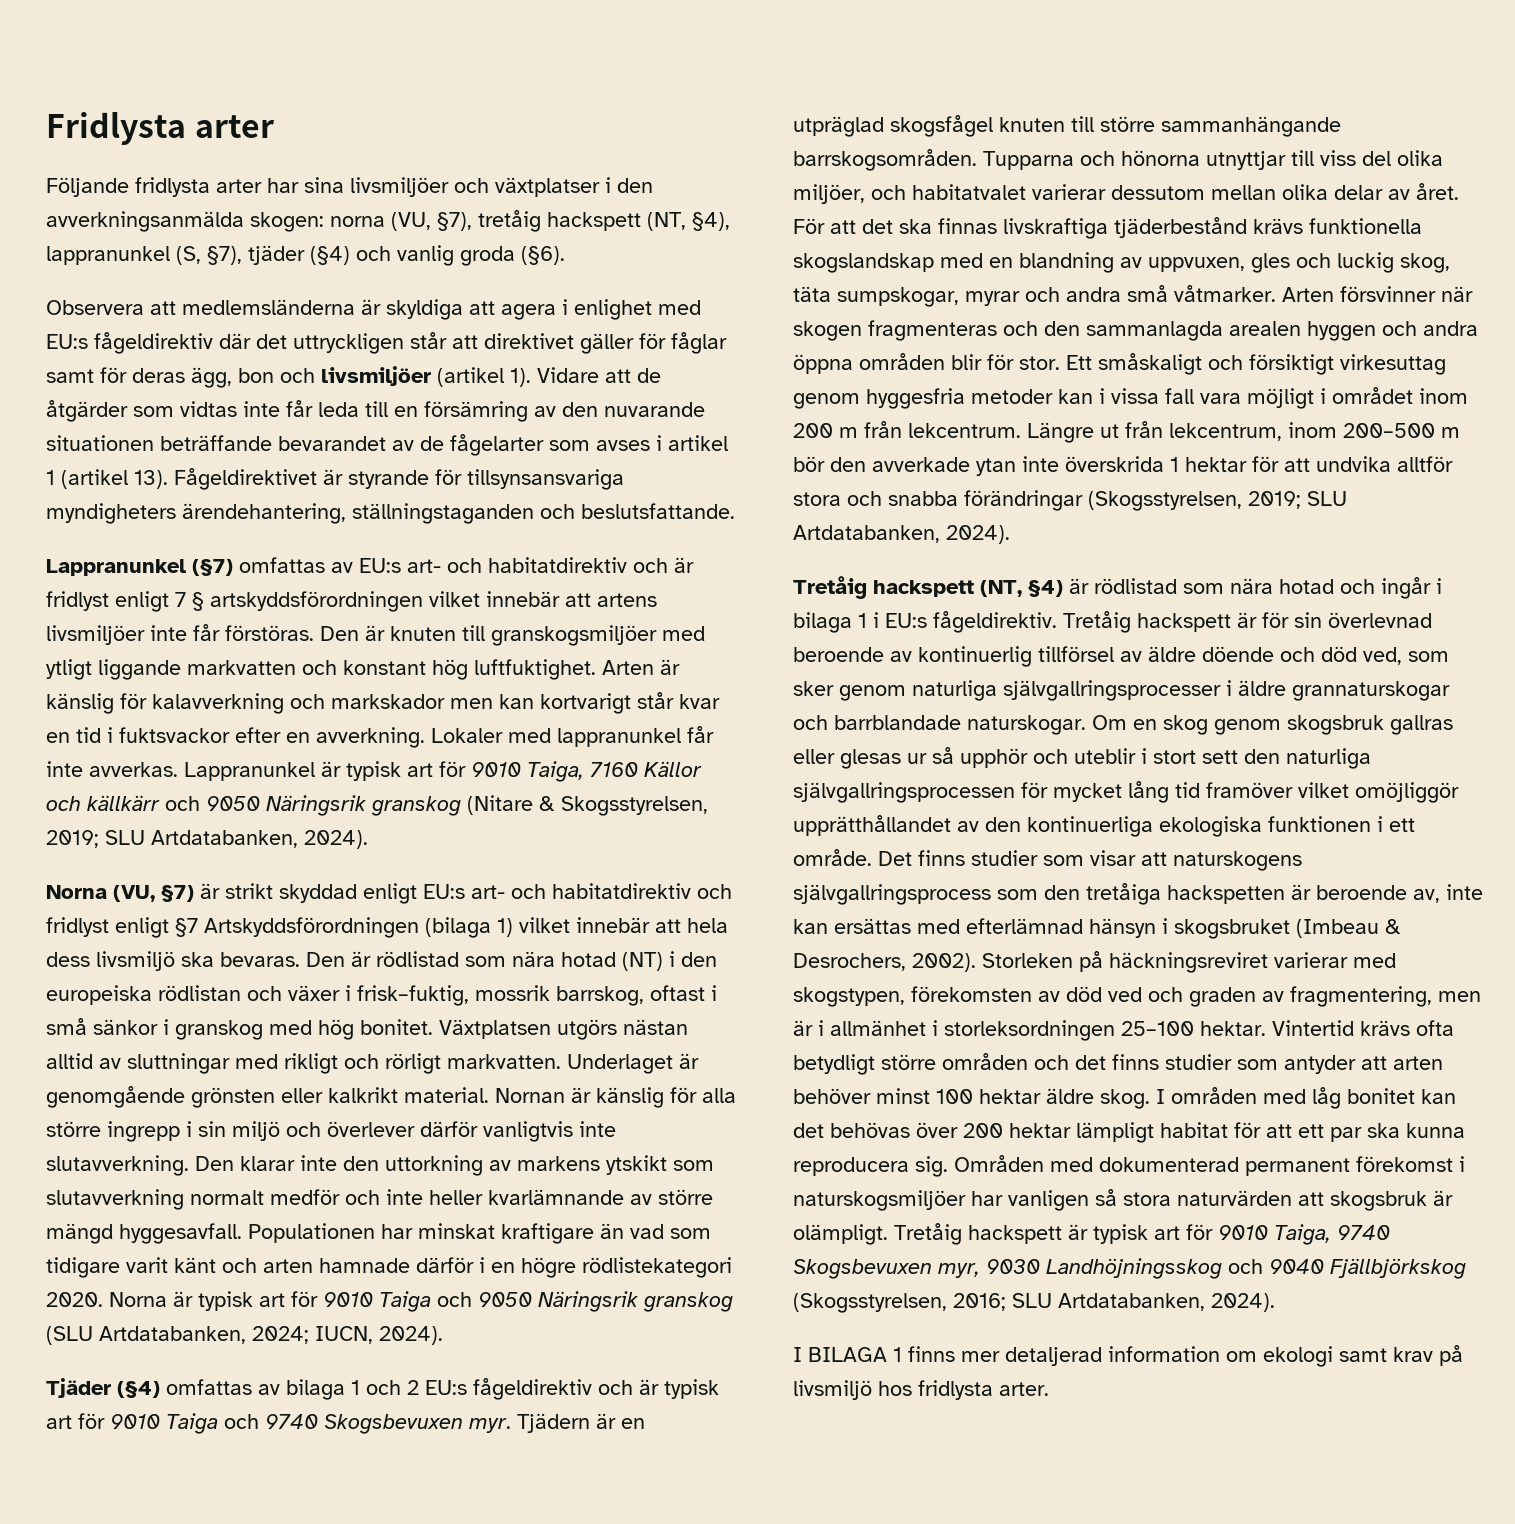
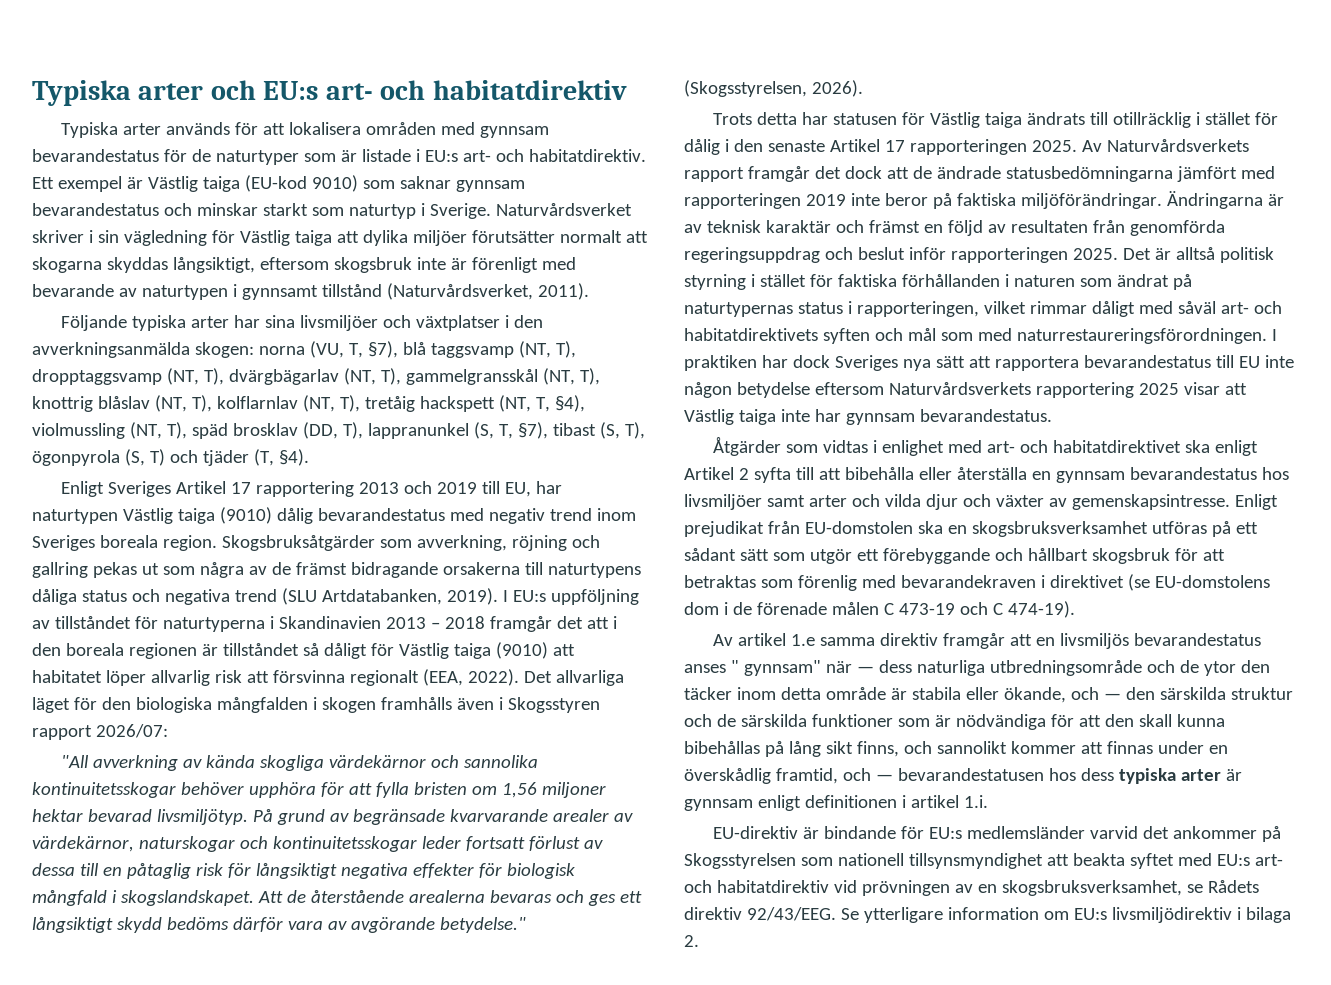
[46,112,274,145] Fridlysta arter -> [32,80,627,106] [61,122,549,138] [32,149,646,165] [32,175,525,192] [32,203,632,219] [32,230,648,246] [32,257,576,273] [32,283,589,300] Typiska arter och EU:s art- och habitatdirektiv // Typiska arter används för att lokalisera områden med gynnsam bevarandestatus för de naturtyper som är listade i EU:s art- och habitatdirektiv. Ett exempel är Västlig taiga (EU-kod 9010) som saknar gynnsam bevarandestatus och minskar starkt som naturtyp i Sverige. Naturvårdsverket skriver i sin vägledning för Västlig taiga att dylika miljöer förutsätter normalt att skogarna skyddas långsiktigt, eftersom skogsbruk inte är förenligt med bevarande av naturtypen i gynnsamt tillstånd (Naturvårdsverket, 2011).
[135,177,210,197] fridlysta -> [132,315,187,331] typiska
[437,210,730,232] [46,245,565,266] [46,299,701,320] [46,332,727,354] [46,366,661,388] [46,400,705,422] [46,434,728,456] [46,468,624,490] [46,503,735,524] [46,557,694,576] [46,591,657,612] [46,624,705,646] [46,659,680,680] [46,692,720,714] [46,726,714,748] [46,761,702,782] [46,795,708,816] [46,830,368,849] [46,883,732,904] [46,917,728,938] [46,951,717,971] [46,985,717,1006] [46,1018,688,1040] [46,1053,699,1074] [46,1086,736,1108] [46,1121,616,1142] [46,1155,714,1176] [46,1189,713,1210] [46,1223,711,1244] [46,1257,732,1278] [46,1291,733,1312] [46,1326,443,1345] [46,1378,719,1400] [46,1413,645,1434] [793,115,1341,137] [793,149,1443,171] [793,183,1459,204] [793,217,1422,239] [793,252,1450,273] [793,285,1473,307] [793,320,1478,341] [793,353,1446,375] [793,387,1468,409] [793,421,1460,443] [793,456,1453,476] [793,490,1347,511] [793,525,1010,544] [793,576,1442,599] [793,611,1432,633] [793,646,1449,667] [793,680,1450,701] [793,715,1453,735] [793,747,1371,769] [793,781,1459,803] [793,815,1415,837] [793,849,1302,871] [793,883,1483,905] [793,918,1401,939] [793,951,1396,973] [793,986,1481,1007] [793,1020,1454,1041] [793,1053,1443,1075] [793,1087,1456,1109] [793,1122,1465,1143] [793,1155,1465,1177] [793,1189,1453,1211] [793,1223,1390,1245] [793,1258,1466,1279] [793,1293,1275,1313] [793,1345,1463,1367] [793,1380,1049,1400] §7), tretåig hackspett (NT, §4), lappranunkel (S, §7), tjäder (§4) och vanlig groda (§6). // Observera att medlemsländerna är skyldiga att agera i enlighet med EU:s fågeldirektiv där det uttryckligen står att direktivet gäller för fåglar samt för deras ägg, bon och livsmiljöer (artikel 1). Vidare att de åtgärder som vidtas inte får leda till en försämring av den nuvarande situationen beträffande bevarandet av de fågelarter som avses i artikel 1 (artikel 13). Fågeldirektivet är styrande för tillsynsansvariga myndigheters ärendehantering, ställningstaganden och beslutsfattande. // Lappranunkel (§7) omfattas av EU:s art- och habitatdirektiv och är fridlyst enligt 7 § artskyddsförordningen vilket innebär att artens livsmiljöer inte får förstöras. Den är knuten till granskogsmiljöer med ytligt liggande markvatten och konstant hög luftfuktighet. Arten är känslig för kalavverkning och markskador men kan kortvarigt står kvar en tid i fuktsvackor efter en avverkning. Lokaler med lappranunkel får inte avverkas. Lappranunkel är typisk art för 9010 Taiga, 7160 Källor och källkärr och 9050 Näringsrik granskog (Nitare & Skogsstyrelsen, 2019; SLU Artdatabanken, 2024). // Norna (VU, §7) är strikt skyddad enligt EU:s art- och habitatdirektiv och fridlyst enligt §7 Artskyddsförordningen (bilaga 1) vilket innebär att hela dess livsmiljö ska bevaras. Den är rödlistad som nära hotad (NT) i den europeiska rödlistan och växer i frisk–fuktig, mossrik barrskog, oftast i små sänkor i granskog med hög bonitet. Växtplatsen utgörs nästan alltid av sluttningar med rikligt och rörligt markvatten. Underlaget är genomgående grönsten eller kalkrikt material. Nornan är känslig för alla större ingrepp i sin miljö och överlever därför vanligtvis inte slutavverkning. Den klarar inte den uttorkning av markens ytskikt som slutavverkning normalt medför och inte heller kvarlämnande av större mängd hyggesavfall. Populationen har minskat kraftigare än vad som tidigare varit känt och arten hamnade därför i en högre rödlistekategori 2020. Norna är typisk art för 9010 Taiga och 9050 Näringsrik granskog (SLU Artdatabanken, 2024; IUCN, 2024). // Tjäder (§4) omfattas av bilaga 1 och 2 EU:s fågeldirektiv och är typisk art för 9010 Taiga och 9740 Skogsbevuxen myr. Tjädern är en utpräglad skogsfågel knuten till större sammanhängande barrskogsområden. Tupparna och hönorna utnyttjar till viss del olika miljöer, och habitatvalet varierar dessutom mellan olika delar av året. För att det ska finnas livskraftiga tjäderbestånd krävs funktionella skogslandskap med en blandning av uppvuxen, gles och luckig skog, täta sumpskogar, myrar och andra små våtmarker. Arten försvinner när skogen fragmenteras och den sammanlagda arealen hyggen och andra öppna områden blir för stor. Ett småskaligt och försiktigt virkesuttag genom hyggesfria metoder kan i vissa fall vara möjligt i området inom 200 m från lekcentrum. Längre ut från lekcentrum, inom 200–500 m bör den avverkade ytan inte överskrida 1 hektar för att undvika alltför stora och snabba förändringar (Skogsstyrelsen, 2019; SLU Artdatabanken, 2024). // Tretåig hackspett (NT, §4) är rödlistad som nära hotad och ingår i bilaga 1 i EU:s fågeldirektiv. Tretåig hackspett är för sin överlevnad beroende av kontinuerlig tillförsel av äldre döende och död ved, som sker genom naturliga självgallringsprocesser i äldre grannaturskogar och barrblandade naturskogar. Om en skog genom skogsbruk gallras eller glesas ur så upphör och uteblir i stort sett den naturliga självgallringsprocessen för mycket lång tid framöver vilket omöjliggör upprätthållandet av den kontinuerliga ekologiska funktionen i ett område. Det finns studier som visar att naturskogens självgallringsprocess som den tretåiga hackspetten är beroende av, inte kan ersättas med efterlämnad hänsyn i skogsbruket (Imbeau & Desrochers, 2002). Storleken på häckningsreviret varierar med skogstypen, förekomsten av död ved och graden av fragmentering, men är i allmänhet i storleksordningen 25–100 hektar. Vintertid krävs ofta betydligt större områden och det finns studier som antyder att arten behöver minst 100 hektar äldre skog. I områden med låg bonitet kan det behövas över 200 hektar lämpligt habitat för att ett par ska kunna reproducera sig. Områden med dokumenterad permanent förekomst i naturskogsmiljöer har vanligen så stora naturvärden att skogsbruk är olämpligt. Tretåig hackspett är typisk art för 9010 Taiga, 9740 Skogsbevuxen myr, 9030 Landhöjningsskog och 9040 Fjällbjörkskog (Skogsstyrelsen, 2016; SLU Artdatabanken, 2024). // I BILAGA 1 finns mer detaljerad information om ekologi samt krav på livsmiljö hos fridlysta arter. -> [348,341,576,358] [32,368,600,385] [32,395,585,412] [32,422,645,439] [32,449,309,466] [61,481,562,497] [32,507,636,524] [32,535,600,551] [32,562,641,578] [32,588,639,605] [32,616,617,632] [32,642,575,659] [32,669,624,686] [32,697,600,713] [32,724,168,740] [61,755,538,771] [32,782,606,798] [32,809,633,825] [32,836,603,852] [32,863,575,879] [32,890,642,906] [32,917,526,933] [684,80,863,97] [713,112,1278,128] [684,139,1249,155] [684,166,1275,182] [684,191,1284,209] [684,220,1225,236] [684,247,1274,263] [684,274,1192,290] [684,301,1282,317] [684,328,1277,344] [684,355,1294,371] [684,382,1247,398] [684,409,1052,425] [713,436,1258,456] [684,467,1289,483] [684,494,1278,510] [684,521,1258,537] [684,548,1225,564] [684,574,1270,591] [684,601,1075,618] [713,633,1261,649] [684,660,1270,676] [684,687,1293,703] [684,714,1225,730] [684,741,1228,757] [684,768,1242,784] [684,795,988,811] [713,826,1281,842] [684,853,1283,869] [684,880,1259,896] [684,907,1291,923] [684,935,699,947] T, §7), blå taggsvamp (NT, T), dropptaggsvamp (NT, T), dvärgbägarlav (NT, T), gammelgransskål (NT, T), knottrig blåslav (NT, T), kolflarnlav (NT, T), tretåig hackspett (NT, T, §4), violmussling (NT, T), späd brosklav (DD, T), lappranunkel (S, T, §7), tibast (S, T), ögonpyrola (S, T) och tjäder (T, §4). // Enligt Sveriges Artikel 17 rapportering 2013 och 2019 till EU, har naturtypen Västlig taiga (9010) dålig bevarandestatus med negativ trend inom Sveriges boreala region. Skogsbruksåtgärder som avverkning, röjning och gallring pekas ut som några av de främst bidragande orsakerna till naturtypens dåliga status och negativa trend (SLU Artdatabanken, 2019). I EU:s uppföljning av tillståndet för naturtyperna i Skandinavien 2013 – 2018 framgår det att i den boreala regionen är tillståndet så dåligt för Västlig taiga (9010) att habitatet löper allvarlig risk att försvinna regionalt (EEA, 2022). Det allvarliga läget för den biologiska mångfalden i skogen framhålls även i Skogsstyren rapport 2026/07: // "All avverkning av kända skogliga värdekärnor och sannolika kontinuitetsskogar behöver upphöra för att fylla bristen om 1,56 miljoner hektar bevarad livsmiljötyp. På grund av begränsade kvarvarande arealer av värdekärnor, naturskogar och kontinuitetsskogar leder fortsatt förlust av dessa till en påtaglig risk för långsiktigt negativa effekter för biologisk mångfald i skogslandskapet. Att de återstående arealerna bevaras och ges ett långsiktigt skydd bedöms därför vara av avgörande betydelse." (Skogsstyrelsen, 2026). // Trots detta har statusen för Västlig taiga ändrats till otillräcklig i stället för dålig i den senaste Artikel 17 rapporteringen 2025. Av Naturvårdsverkets rapport framgår det dock att de ändrade statusbedömningarna jämfört med rapporteringen 2019 inte beror på faktiska miljöförändringar. Ändringarna är av teknisk karaktär och främst en följd av resultaten från genomförda regeringsuppdrag och beslut inför rapporteringen 2025. Det är alltså politisk styrning i stället för faktiska förhållanden i naturen som ändrat på naturtypernas status i rapporteringen, vilket rimmar dåligt med såväl art- och habitatdirektivets syften och mål som med naturrestaureringsförordningen. I praktiken har dock Sveriges nya sätt att rapportera bevarandestatus till EU inte någon betydelse eftersom Naturvårdsverkets rapportering 2025 visar att Västlig taiga inte har gynnsam bevarandestatus. // Åtgärder som vidtas i enlighet med art- och habitatdirektivet ska enligt Artikel 2 syfta till att bibehålla eller återställa en gynnsam bevarandestatus hos livsmiljöer samt arter och vilda djur och växter av gemenskapsintresse. Enligt prejudikat från EU-domstolen ska en skogsbruksverksamhet utföras på ett sådant sätt som utgör ett förebyggande och hållbart skogsbruk för att betraktas som förenlig med bevarandekraven i direktivet (se EU-domstolens dom i de förenade målen C 473-19 och C 474-19). // Av artikel 1.e samma direktiv framgår att en livsmiljös bevarandestatus anses " gynnsam" när — dess naturliga utbredningsområde och de ytor den täcker inom detta område är stabila eller ökande, och — den särskilda struktur och de särskilda funktioner som är nödvändiga för att den skall kunna bibehållas på lång sikt finns, och sannolikt kommer att finnas under en överskådlig framtid, och — bevarandestatusen hos dess typiska arter är gynnsam enligt definitionen i artikel 1.i. // EU-direktiv är bindande för EU:s medlemsländer varvid det ankommer på Skogsstyrelsen som nationell tillsynsmyndighet att beakta syftet med EU:s art- och habitatdirektiv vid prövningen av en skogsbruksverksamhet, se Rådets direktiv 92/43/EEG. Se ytterligare information om EU:s livsmiljödirektiv i bilaga 2.

